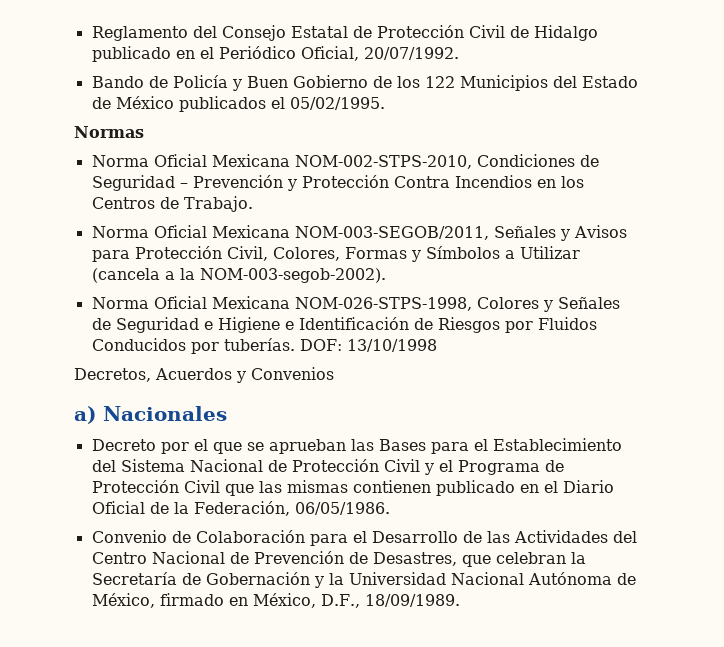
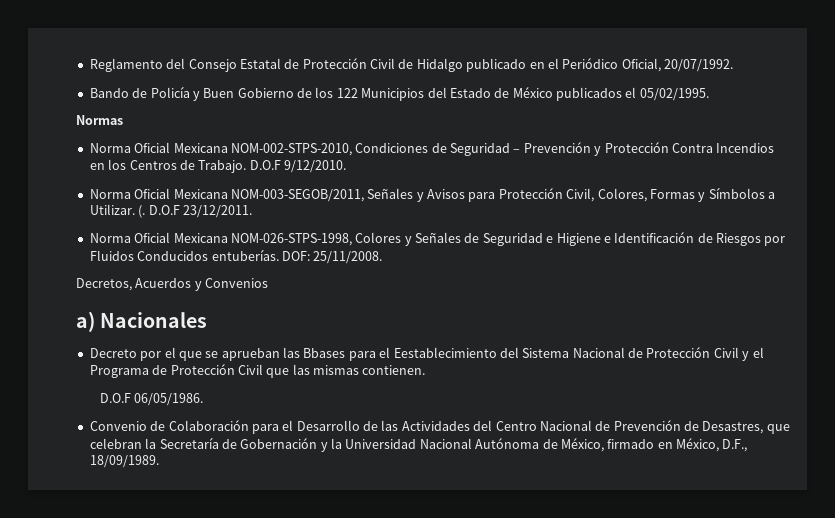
(253, 204) none -> [249,160,346,173] D.O.F 9/12/2010.
[519,246,580,259] [91,268,386,283] Utilizar (cancela a la NOM-003-segob-2002). -> [89,204,252,218] Utilizar. (. D.O.F 23/12/2011.
[190,338,437,354] por tuberías. DOF: 13/10/1998 -> [211,249,383,264] entuberías. DOF: 25/11/2008.
[378,438,622,454] Bases para el Establecimiento -> [303,347,497,361] Bbases para el Eestablecimiento
[352,480,614,496] [91,501,290,516] contienen publicado en el Diario Oficial de la Federación, -> [362,365,426,375] [99,393,131,403] contienen. // D.O.F

